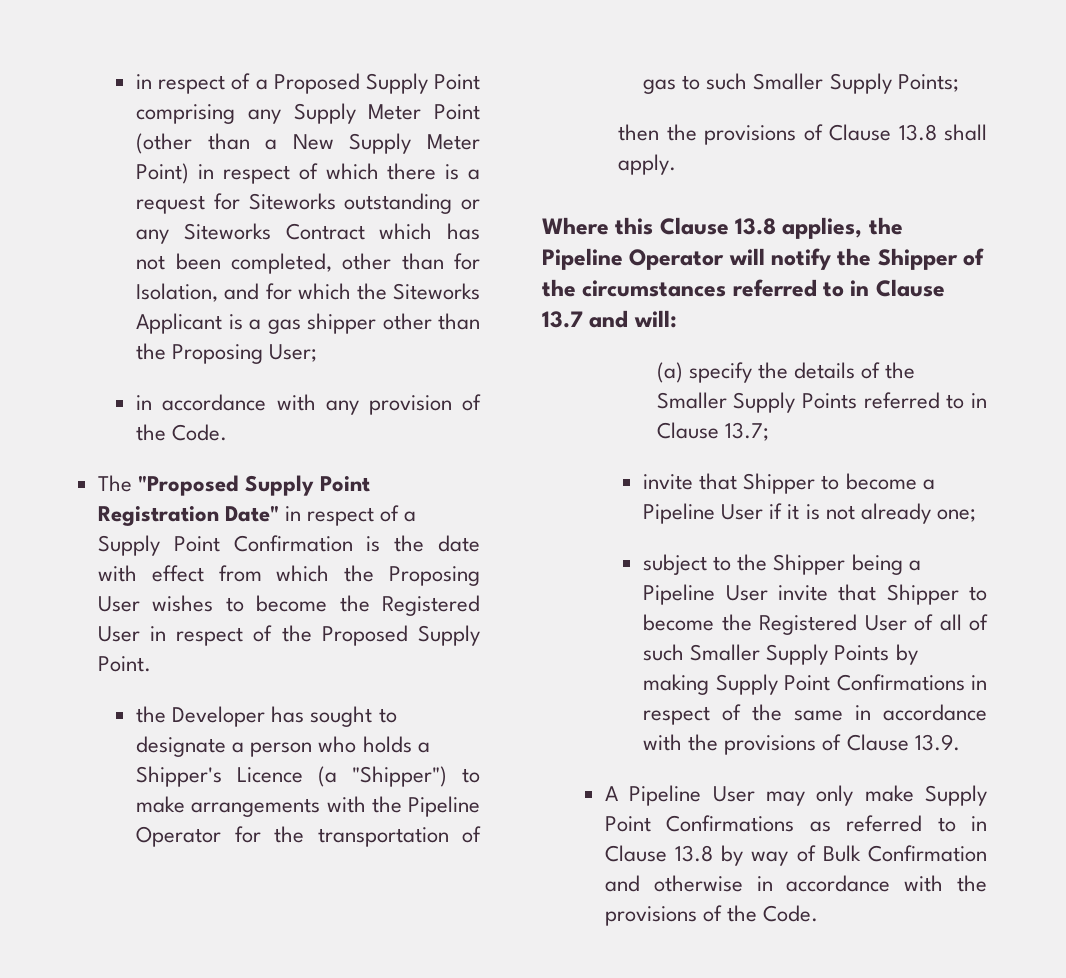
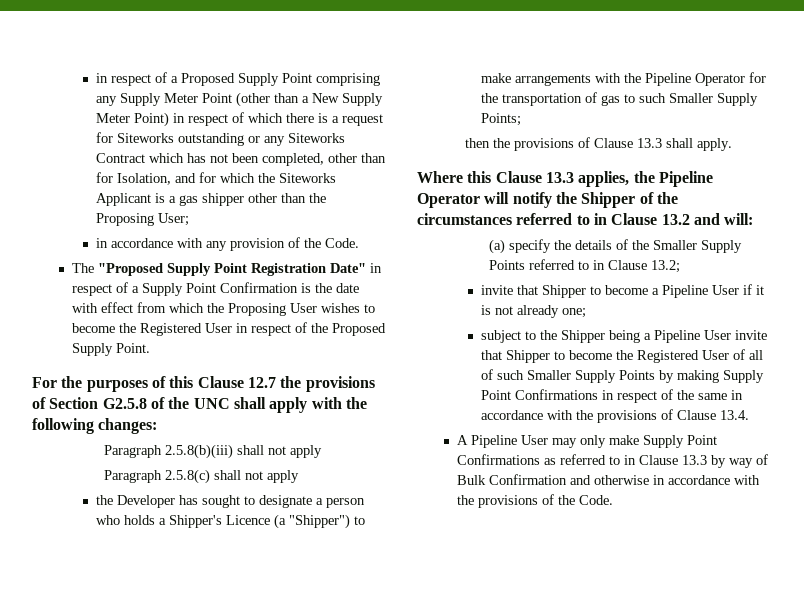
(151, 664) none -> [32,376,375,392] [32,397,367,413] [32,418,158,434] [104,444,323,459] [104,469,300,484] // For the purposes of this Clause 12.7 the provisions of Section G2.5.8 of the UNC shall apply with the following changes: // Paragraph 2.5.8(b)(iii) shall not apply // Paragraph 2.5.8(c) shall not apply
[898,124,937,141] 13.8 -> [637,138,663,148] 13.3
[735,218,777,235] 13.8 -> [545,172,574,183] 13.3
[542,311,583,328] 13.7 -> [661,214,690,225] 13.2
[724,422,769,441] 13.7; -> [651,260,681,273] 13.2;
[914,734,960,751] 13.9. -> [720,410,750,420] 13.4.
[675,845,714,862] 13.8 -> [682,455,708,465] 13.3

